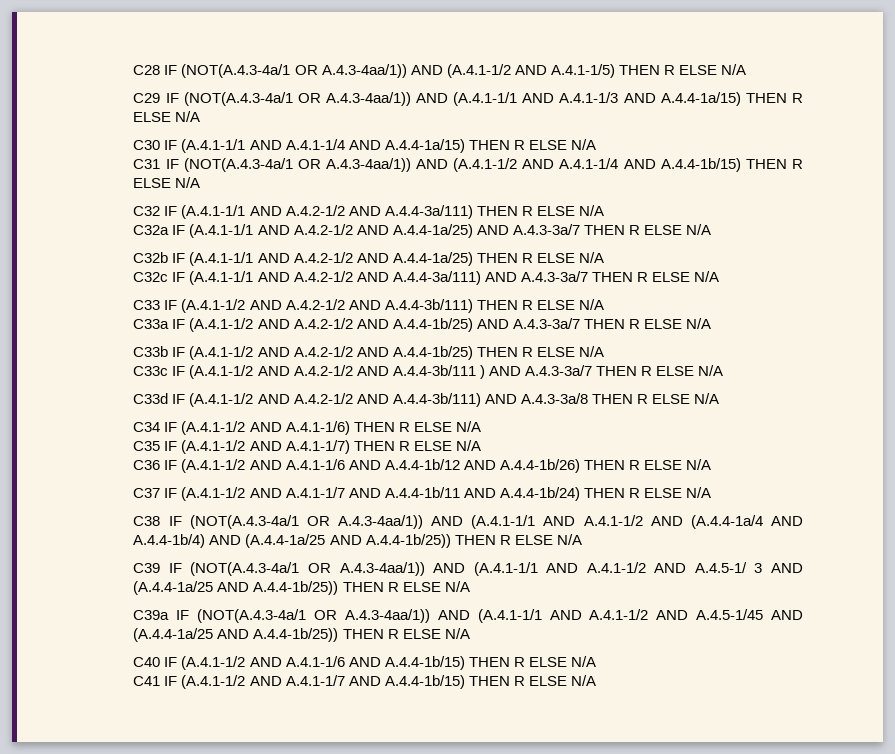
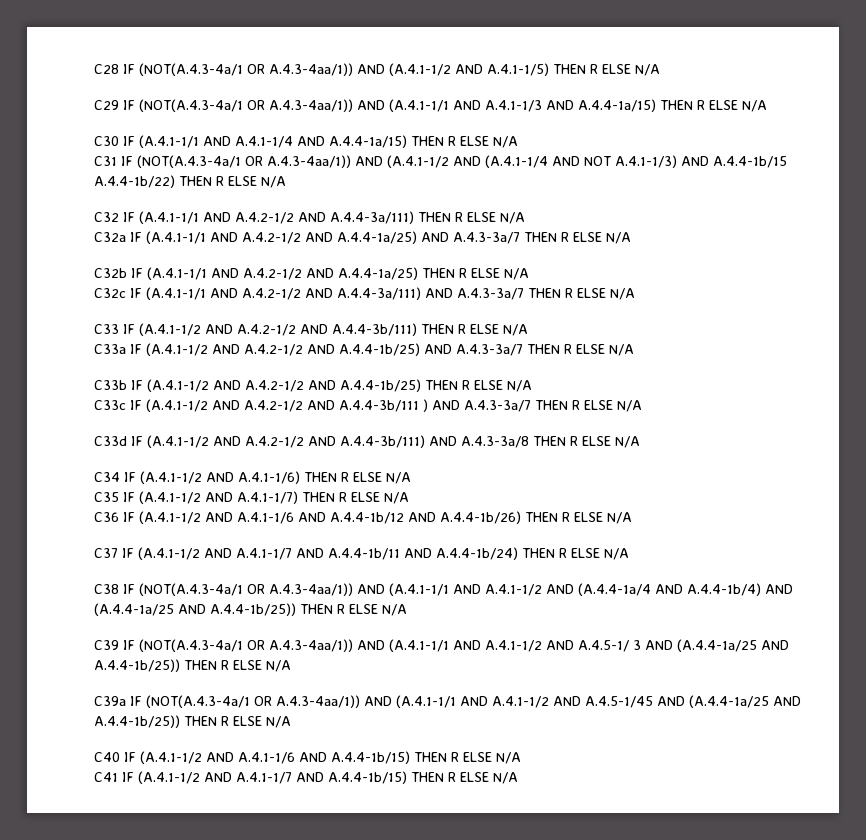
[559,158,741,172] A.4.1-1/4 AND A.4.4-1b/15) -> [484,155,787,168] [93,175,175,188] (A.4.1-1/4 AND NOT A.4.1-1/3) AND A.4.4-1b/15 A.4.4-1b/22)

